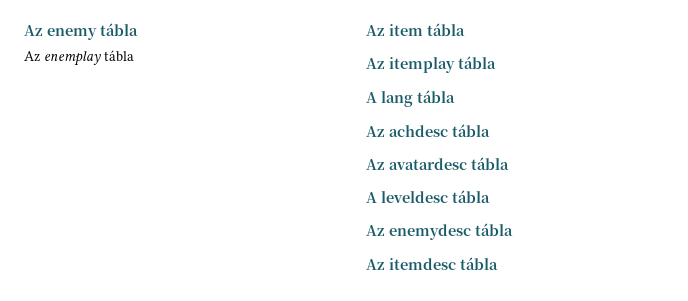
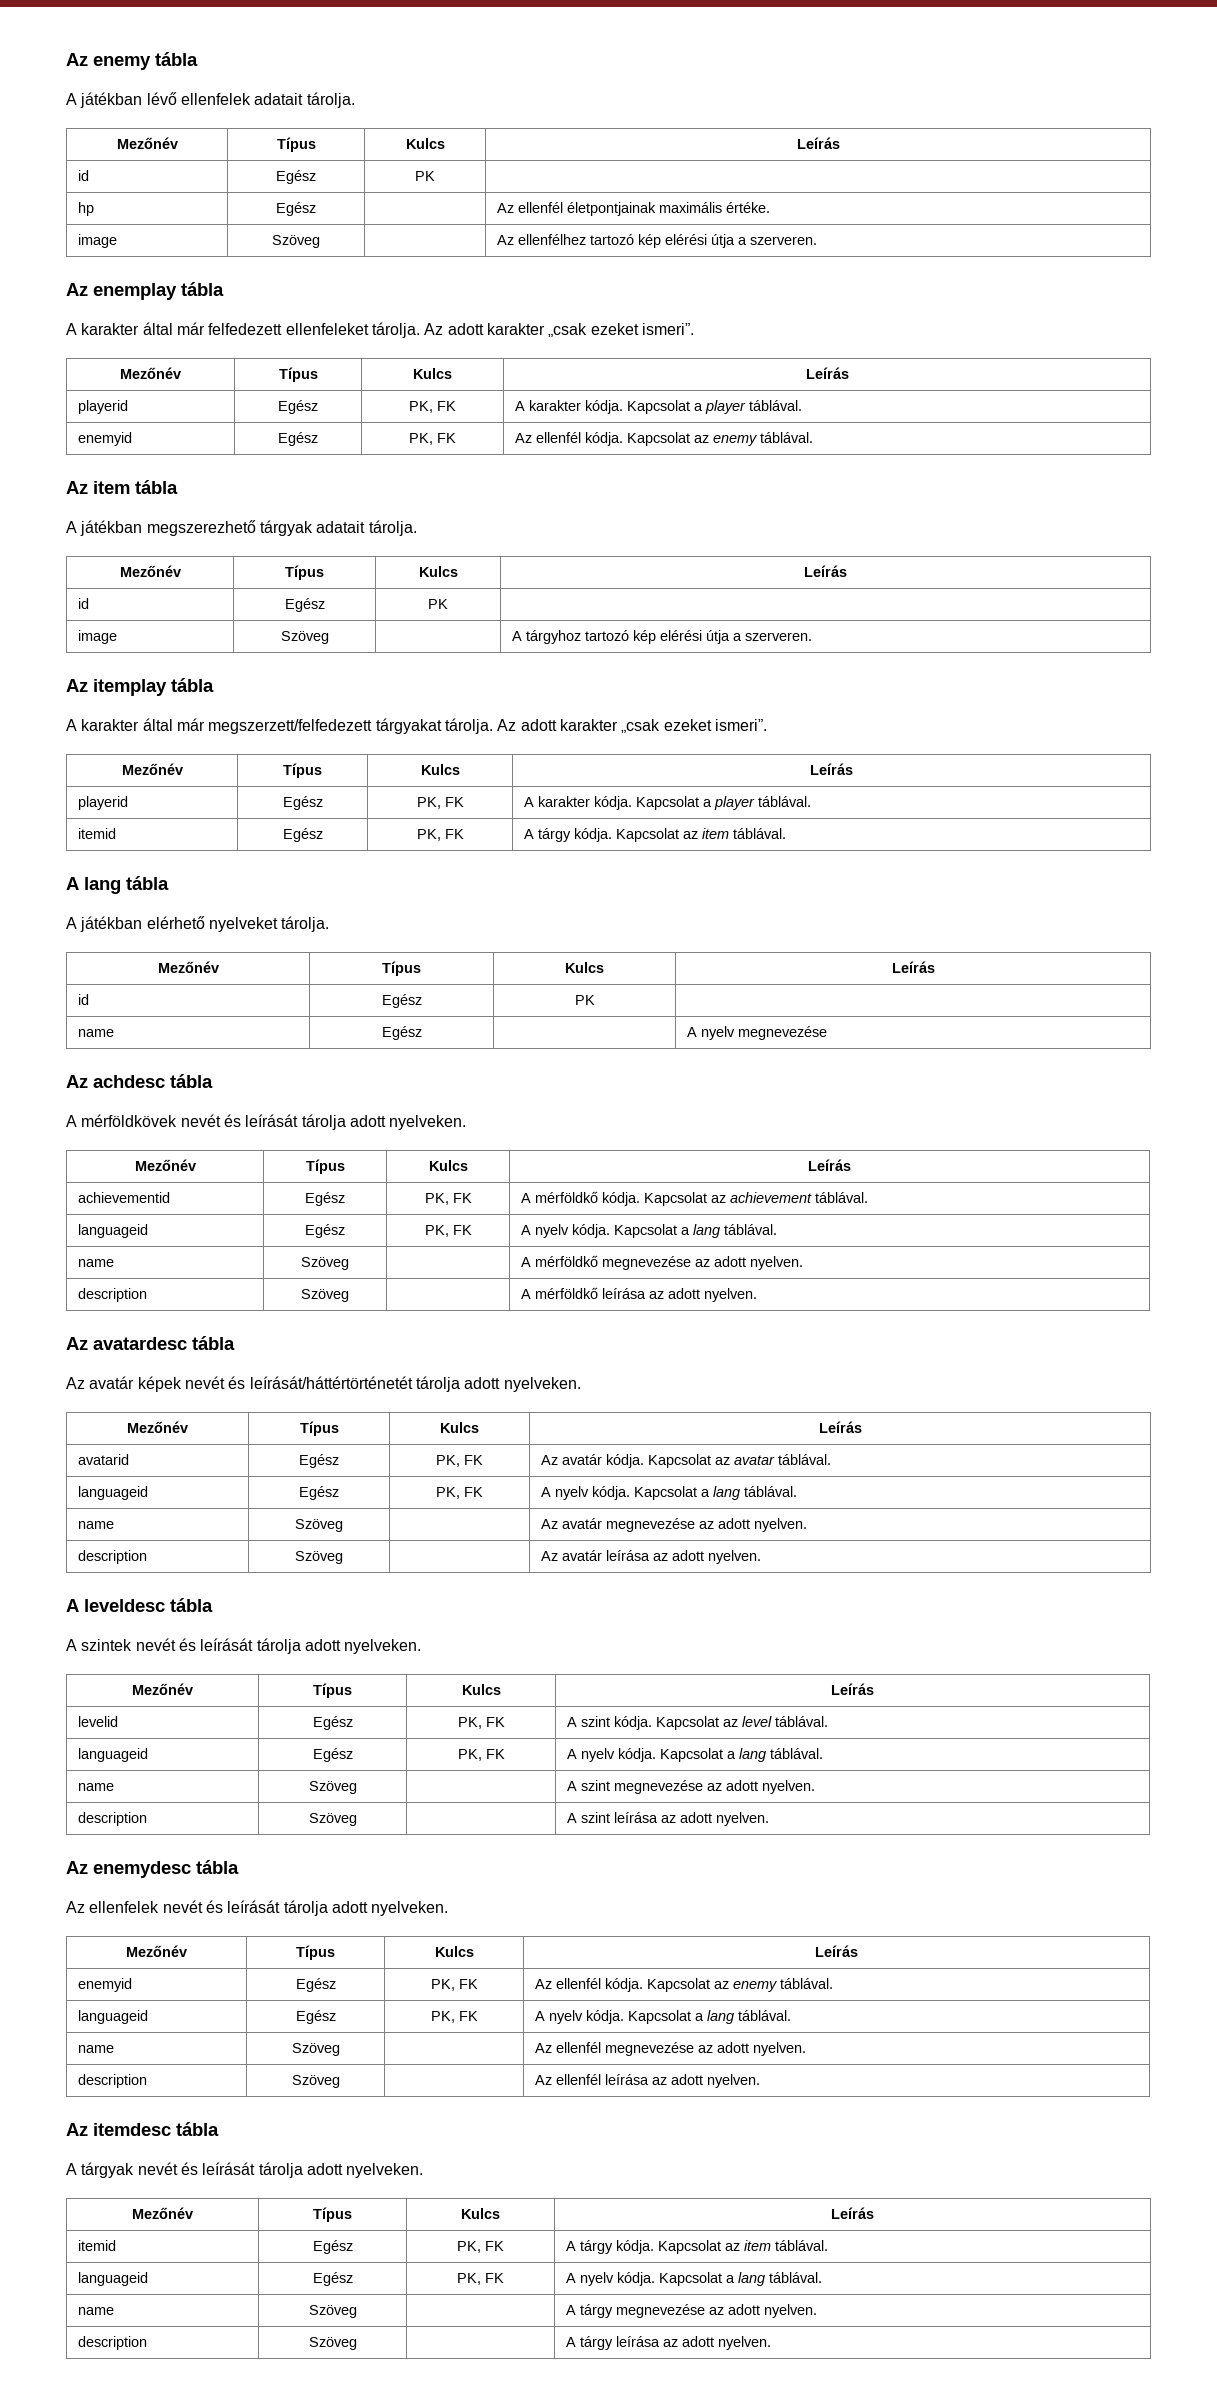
[24,50,134,66] [366,23,465,36] [366,56,496,73] [366,90,455,107] [366,124,490,137] [366,157,509,170] [366,190,490,203] [366,223,513,240] [366,257,498,270] Az enemplay tábla // Az item tábla // Az itemplay tábla // A lang tábla // Az achdesc tábla // Az avatardesc tábla // A leveldesc tábla // Az enemydesc tábla // Az itemdesc tábla -> [66,92,355,108] [116,137,178,149] [276,137,316,152] [405,138,445,149] [796,137,840,149] [77,170,89,181] [276,170,316,184] [415,171,435,181] [77,202,94,216] [276,202,316,216] [496,202,770,216] [77,234,117,248] [272,235,320,248] [496,234,817,248] [66,282,224,300] [66,322,694,338] [120,367,181,379] [278,367,318,382] [413,368,452,379] [805,367,849,379] [77,400,128,414] [278,400,318,414] [409,401,456,413] [514,400,802,414] [77,432,132,446] [278,432,318,446] [409,433,456,445] [514,432,813,446] [66,480,178,494] [66,520,417,536] [119,565,181,577] [285,565,324,580] [418,566,458,577] [804,565,847,577] [77,598,89,609] [284,598,325,612] [428,599,448,609] [77,630,117,644] [280,631,329,644] [511,630,812,644] [66,678,214,696] [66,718,767,734] [121,763,183,775] [283,763,322,778] [420,764,460,775] [810,763,853,775] [77,796,128,810] [282,796,323,810] [416,797,464,809] [523,796,811,810] [77,828,116,839] [282,828,323,842] [416,829,464,841] [523,828,786,842] [66,876,169,894] [66,916,330,932] [157,961,219,973] [382,961,421,976] [565,962,604,973] [891,961,935,973] [77,994,89,1005] [381,994,422,1008] [574,995,595,1005] [77,1029,114,1037] [381,1026,422,1040] [686,1026,827,1040] [66,1074,213,1088] [66,1114,467,1130] [134,1159,196,1171] [305,1159,345,1174] [428,1160,468,1171] [808,1159,851,1171] [77,1192,170,1203] [305,1192,345,1206] [424,1193,472,1205] [520,1191,868,1206] [77,1224,148,1238] [305,1224,345,1238] [424,1225,472,1237] [520,1224,777,1238] [77,1259,114,1267] [301,1257,349,1270] [520,1255,803,1270] [77,1288,147,1302] [301,1289,349,1302] [520,1287,757,1302] [66,1336,235,1350] [66,1376,581,1392] [127,1421,188,1433] [299,1421,339,1436] [440,1422,479,1433] [818,1421,862,1433] [77,1454,129,1465] [299,1454,339,1468] [436,1455,483,1467] [540,1454,831,1468] [77,1486,148,1500] [299,1486,339,1500] [436,1487,483,1499] [540,1486,797,1500] [77,1521,114,1529] [295,1519,343,1532] [540,1518,807,1532] [77,1550,147,1564] [295,1551,343,1564] [540,1550,761,1564] [66,1598,213,1612] [66,1638,422,1654] [132,1683,193,1695] [313,1683,352,1698] [461,1684,501,1695] [831,1683,874,1695] [77,1716,118,1727] [312,1716,353,1730] [457,1717,505,1729] [566,1716,828,1730] [77,1748,148,1762] [312,1748,353,1762] [457,1749,505,1761] [566,1748,823,1762] [77,1783,114,1791] [308,1781,357,1794] [566,1780,815,1794] [77,1812,147,1826] [308,1813,357,1826] [566,1812,769,1826] [66,1860,239,1878] [66,1900,449,1916] [126,1945,187,1957] [296,1945,335,1960] [434,1946,474,1957] [815,1945,858,1957] [77,1978,132,1992] [295,1978,336,1992] [430,1979,478,1991] [534,1978,833,1992] [77,2010,148,2024] [295,2010,336,2024] [430,2011,478,2023] [534,2010,791,2024] [77,2045,114,2053] [291,2043,340,2056] [534,2042,806,2056] [77,2074,147,2088] [291,2075,340,2088] [534,2074,760,2088] [66,2122,219,2136] [66,2162,424,2178] [132,2207,193,2219] [313,2207,352,2222] [461,2208,500,2219] [831,2207,874,2219] [77,2240,116,2251] [312,2240,353,2254] [457,2241,504,2253] [565,2240,828,2254] [77,2272,148,2286] [312,2272,353,2286] [457,2273,504,2285] [565,2272,822,2286] [77,2307,114,2315] [308,2305,357,2318] [565,2304,817,2318] [77,2336,147,2350] [308,2337,357,2350] [565,2336,771,2350] A játékban lévő ellenfelek adatait tárolja. // Mezőnév | Típus | Kulcs | Leírás // id | Egész | PK | // hp | Egész | | Az ellenfél életpontjainak maximális értéke. // image | Szöveg | | Az ellenfélhez tartozó kép elérési útja a szerveren. // Az enemplay tábla // A karakter által már felfedezett ellenfeleket tárolja. Az adott karakter „csak ezeket ismeri”. // Mezőnév | Típus | Kulcs | Leírás // playerid | Egész | PK, FK | A karakter kódja. Kapcsolat a player táblával. // enemyid | Egész | PK, FK | Az ellenfél kódja. Kapcsolat az enemy táblával. // Az item tábla // A játékban megszerezhető tárgyak adatait tárolja. // Mezőnév | Típus | Kulcs | Leírás // id | Egész | PK | // image | Szöveg | | A tárgyhoz tartozó kép elérési útja a szerveren. // Az itemplay tábla // A karakter által már megszerzett/felfedezett tárgyakat tárolja. Az adott karakter „csak ezeket ismeri”. // Mezőnév | Típus | Kulcs | Leírás // playerid | Egész | PK, FK | A karakter kódja. Kapcsolat a player táblával. // itemid | Egész | PK, FK | A tárgy kódja. Kapcsolat az item táblával. // A lang tábla // A játékban elérhető nyelveket tárolja. // Mezőnév | Típus | Kulcs | Leírás // id | Egész | PK | // name | Egész | | A nyelv megnevezése // Az achdesc tábla // A mérföldkövek nevét és leírását tárolja adott nyelveken. // Mezőnév | Típus | Kulcs | Leírás // achievementid | Egész | PK, FK | A mérföldkő kódja. Kapcsolat az achievement táblával. // languageid | Egész | PK, FK | A nyelv kódja. Kapcsolat a lang táblával. // name | Szöveg | | A mérföldkő megnevezése az adott nyelven. // description | Szöveg | | A mérföldkő leírása az adott nyelven. // Az avatardesc tábla // Az avatár képek nevét és leírását/háttértörténetét tárolja adott nyelveken. // Mezőnév | Típus | Kulcs | Leírás // avatarid | Egész | PK, FK | Az avatár kódja. Kapcsolat az avatar táblával. // languageid | Egész | PK, FK | A nyelv kódja. Kapcsolat a lang táblával. // name | Szöveg | | Az avatár megnevezése az adott nyelven. // description | Szöveg | | Az avatár leírása az adott nyelven. // A leveldesc tábla // A szintek nevét és leírását tárolja adott nyelveken. // Mezőnév | Típus | Kulcs | Leírás // levelid | Egész | PK, FK | A szint kódja. Kapcsolat az level táblával. // languageid | Egész | PK, FK | A nyelv kódja. Kapcsolat a lang táblával. // name | Szöveg | | A szint megnevezése az adott nyelven. // description | Szöveg | | A szint leírása az adott nyelven. // Az enemydesc tábla // Az ellenfelek nevét és leírását tárolja adott nyelveken. // Mezőnév | Típus | Kulcs | Leírás // enemyid | Egész | PK, FK | Az ellenfél kódja. Kapcsolat az enemy táblával. // languageid | Egész | PK, FK | A nyelv kódja. Kapcsolat a lang táblával. // name | Szöveg | | Az ellenfél megnevezése az adott nyelven. // description | Szöveg | | Az ellenfél leírása az adott nyelven. // Az itemdesc tábla // A tárgyak nevét és leírását tárolja adott nyelveken. // Mezőnév | Típus | Kulcs | Leírás // itemid | Egész | PK, FK | A tárgy kódja. Kapcsolat az item táblával. // languageid | Egész | PK, FK | A nyelv kódja. Kapcsolat a lang táblával. // name | Szöveg | | A tárgy megnevezése az adott nyelven. // description | Szöveg | | A tárgy leírása az adott nyelven.

